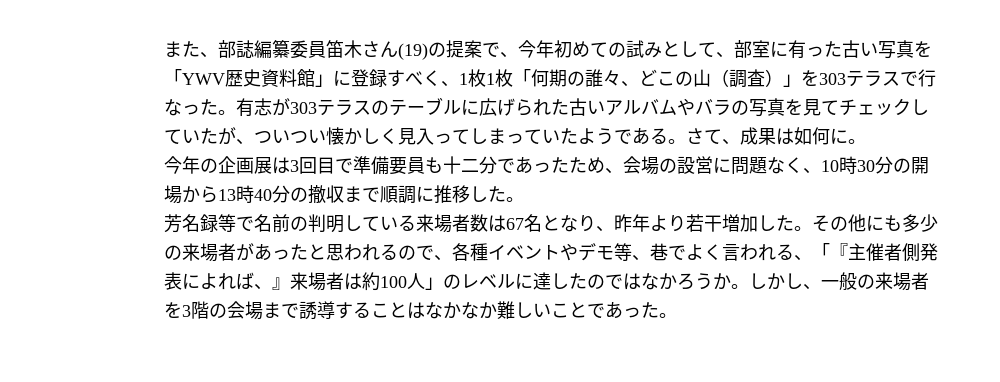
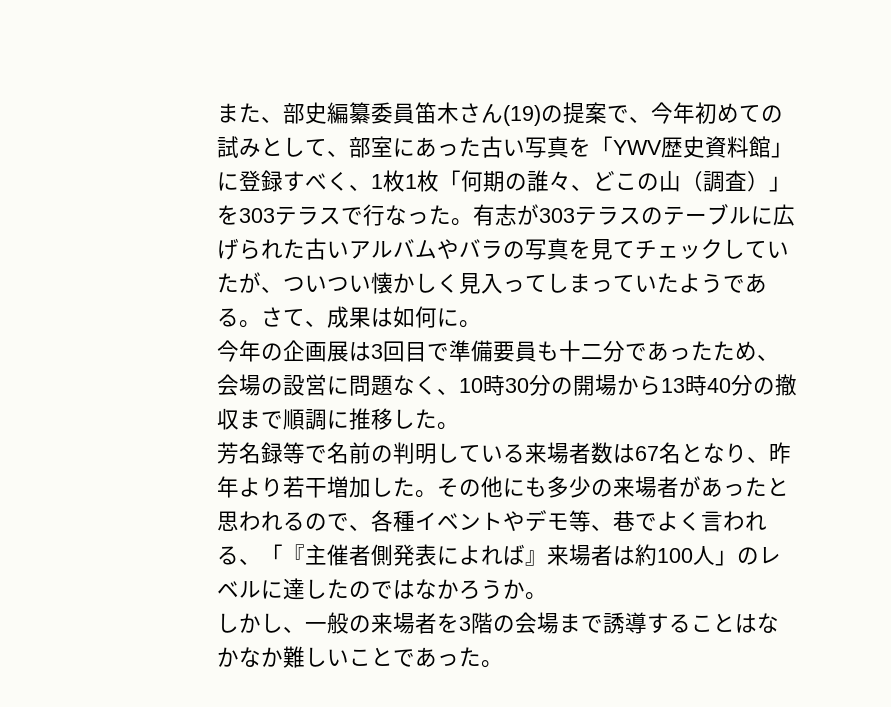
[235,40,254,58] 誌 -> [305,102,328,124] 史
[787,40,806,59] 有 -> [415,137,438,157] あ
[253,284,272,290] 、 -> (526, 554) none
(749, 286) none -> (548, 596) //

